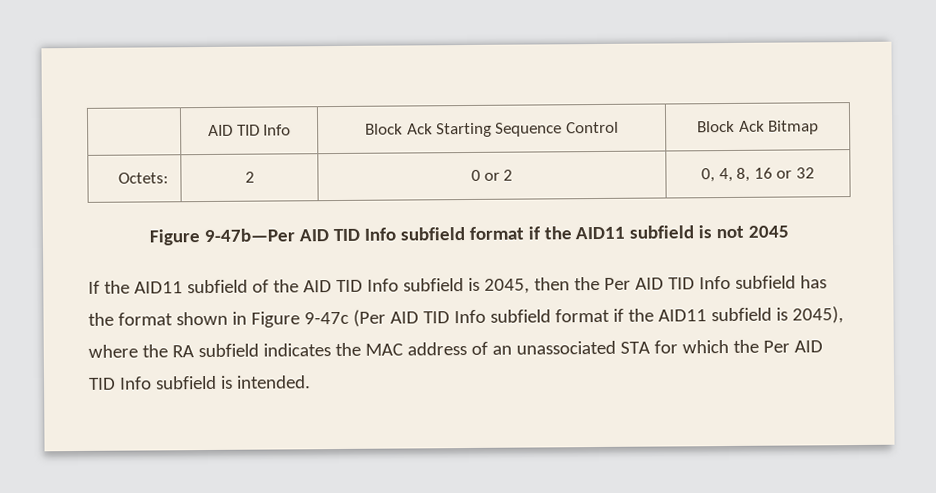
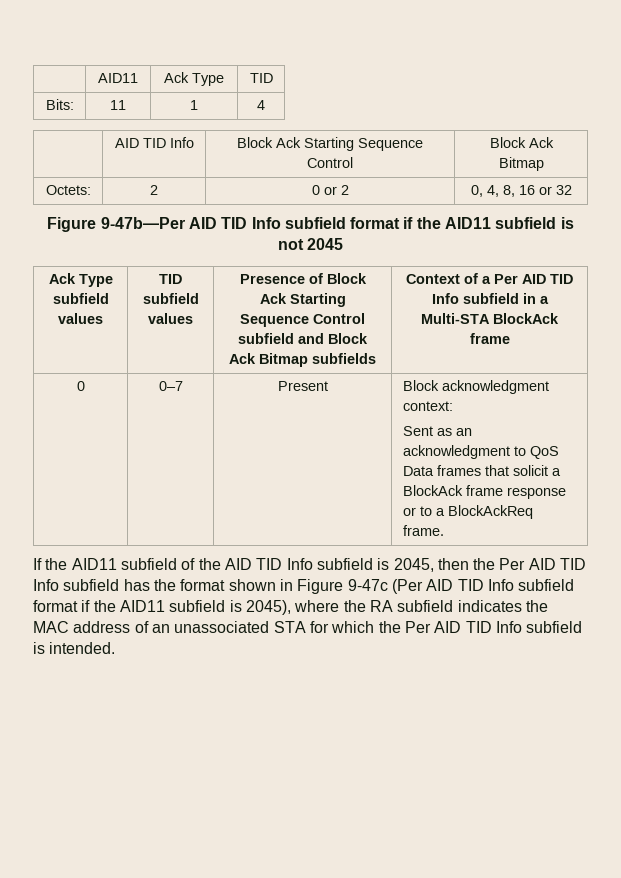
(208, 130) none -> [98,73,138,83] [164,72,224,86] [249,73,273,83] [46,99,75,110] [110,100,126,110] [190,100,198,110] [257,100,265,110] | AID11 | Ack Type | TID // Bits: | 11 | 1 | 4 //
(790, 231) none -> [48,273,113,287] [52,293,109,304] [58,313,103,324] [159,274,182,284] [142,293,199,304] [148,313,193,324] [239,273,367,284] [259,293,346,307] [240,313,365,327] [238,333,368,344] [229,353,376,367] [406,273,573,284] [431,293,549,304] [421,313,559,324] [469,333,510,344] [76,381,85,391] [158,381,183,391] [277,381,328,391] [402,380,549,394] [402,401,453,411] [402,426,472,436] [402,445,559,459] [402,465,561,476] [402,485,566,499] [402,505,533,519] [402,525,444,536] // Ack Type subfield values | TID subfield values | Presence of Block Ack Starting Sequence Control subfield and Block Ack Bitmap subfields | Context of a Per AID TID Info subfield in a Multi-STA BlockAck frame // 0 | 0–7 | Present | Block acknowledgment context: // Sent as an acknowledgment to QoS Data frames that solicit a BlockAck frame response or to a BlockAckReq frame.

